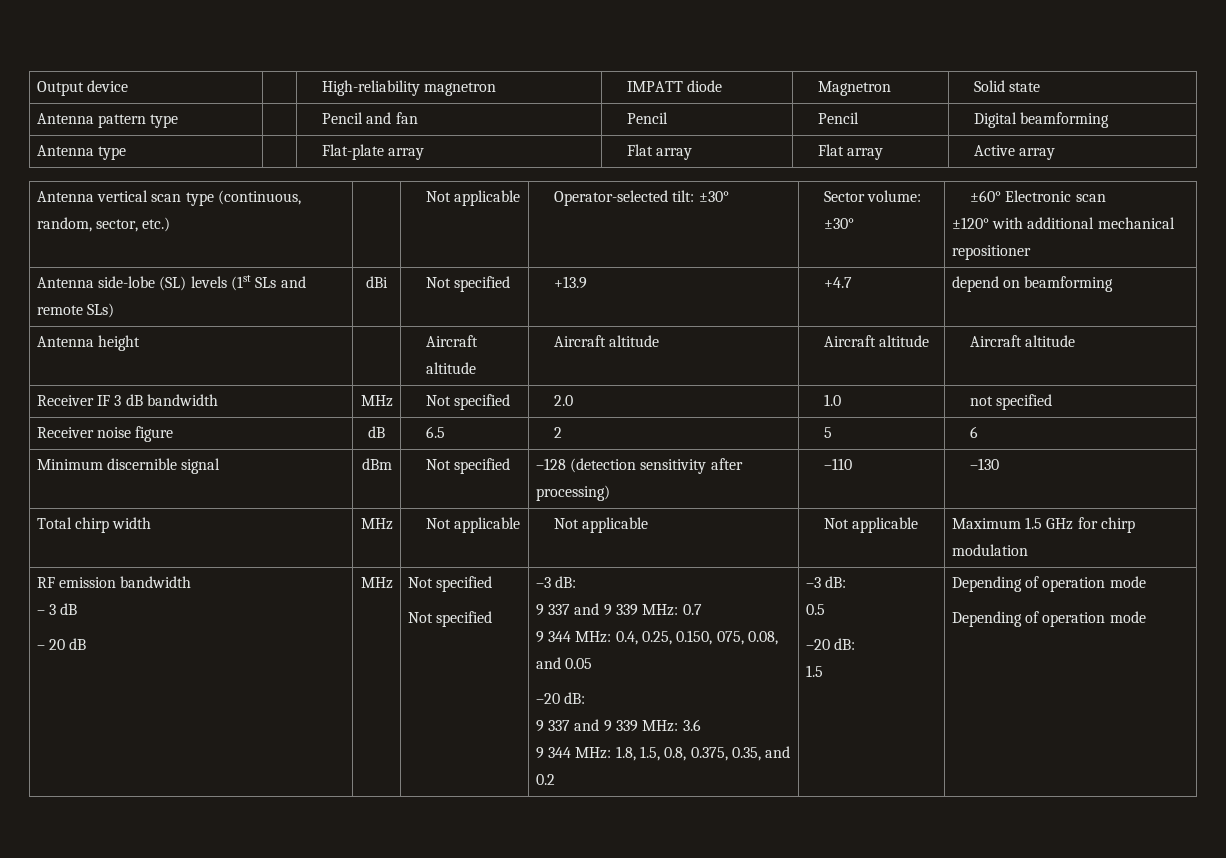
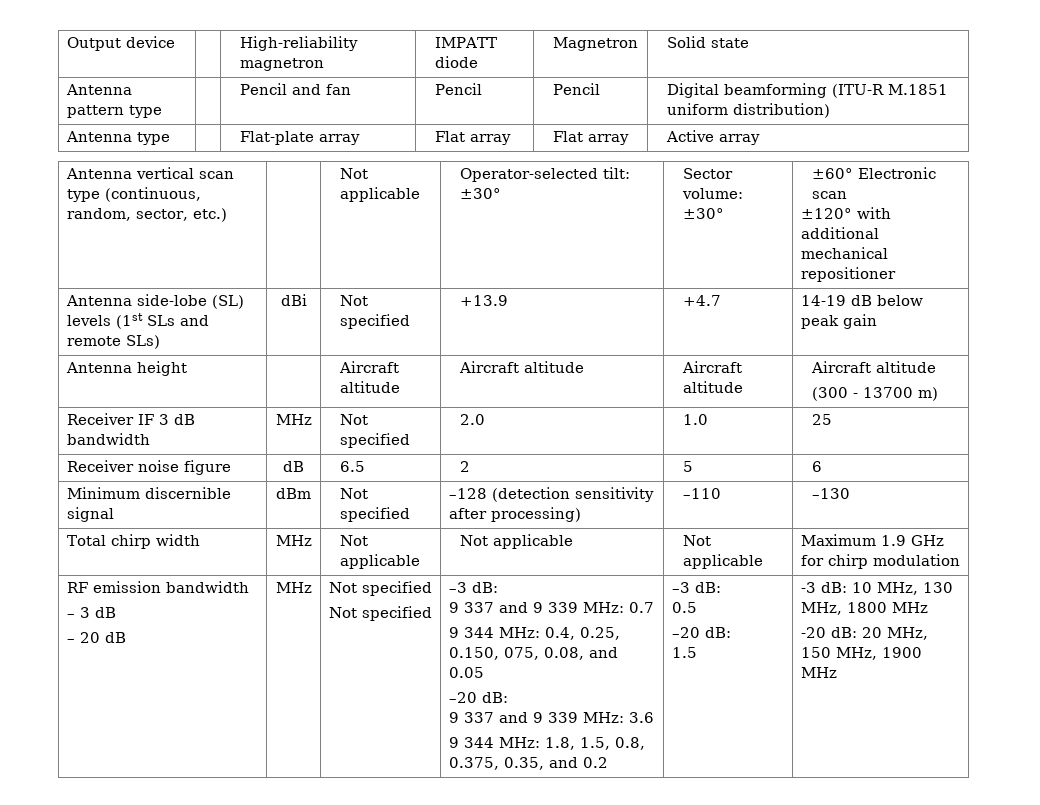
(1110, 120) none -> [831,84,948,98] [666,103,830,118] (ITU-R M.1851 uniform distribution)
[951,276,1114,292] depend on beamforming -> [800,295,923,306] [800,314,877,329] 14-19 dB below peak gain
(1076, 341) none -> [811,387,938,401] // (300 - 13700 m)
[970,394,1053,410] not specified -> [811,414,832,425] 25
[1025,517,1043,529] 1.5 -> [880,535,906,546] 1.9
[951,576,1146,592] [951,611,1146,627] Depending of operation mode // Depending of operation mode -> [800,582,953,595] [800,602,928,615] [800,627,928,640] [800,647,922,660] [800,667,837,678] -3 dB: 10 MHz, 130 MHz, 1800 MHz // -20 dB: 20 MHz, 150 MHz, 1900 MHz

